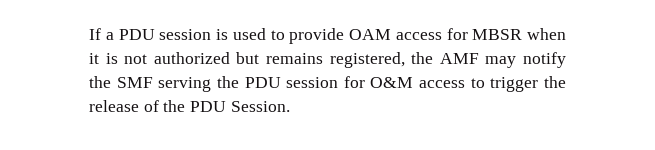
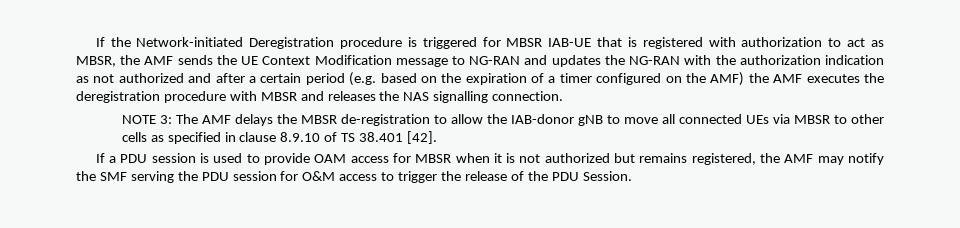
[89,28,101,40] If -> [95,37,884,49] [76,55,884,67] [76,72,885,86] [76,91,564,103] [121,114,884,126] [121,131,438,144] [95,153,105,163] If the Network-initiated Deregistration procedure is triggered for MBSR IAB-UE that is registered with authorization to act as MBSR, the AMF sends the UE Context Modification message to NG-RAN and updates the NG-RAN with the authorization indication as not authorized and after a certain period (e.g. based on the expiration of a timer configured on the AMF) the AMF executes the deregistration procedure with MBSR and releases the NAS signalling connection. // NOTE 3: The AMF delays the MBSR de-registration to allow the IAB-donor gNB to move all connected UEs via MBSR to other cells as specified in clause 8.9.10 of TS 38.401 [42]. // If

